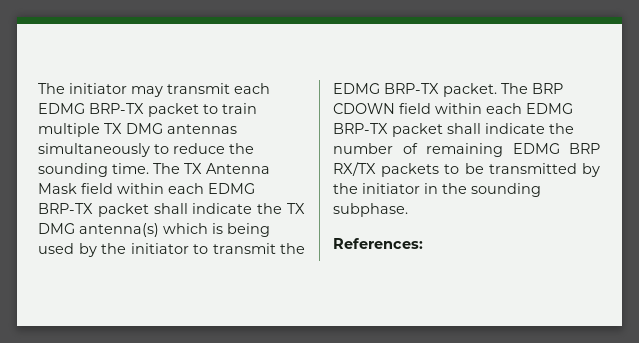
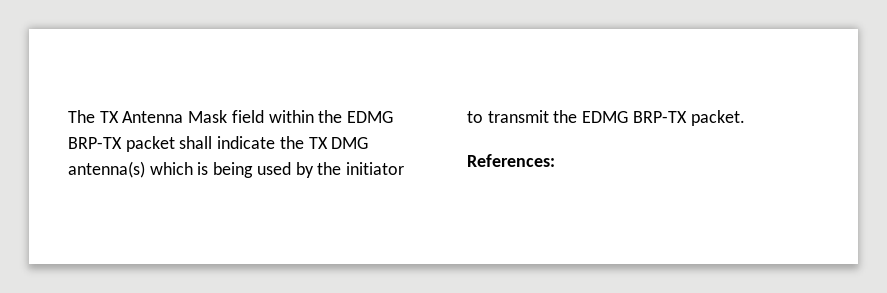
[38,83,270,97] [38,103,257,117] [38,123,237,137] [38,143,254,157] [38,163,180,177] The initiator may transmit each EDMG BRP-TX packet to train multiple TX DMG antennas simultaneously to reduce the sounding time. The -> [68,110,95,123] The
[168,183,204,194] each -> [318,110,343,123] the
[501,83,563,94] [333,103,573,114] [333,123,574,137] [333,143,600,157] [333,162,600,177] [333,183,541,197] [333,203,408,217] The BRP CDOWN field within each EDMG BRP-TX packet shall indicate the number of remaining EDMG BRP RX/TX packets to be transmitted by the initiator in the sounding subphase. -> (745, 118) none

